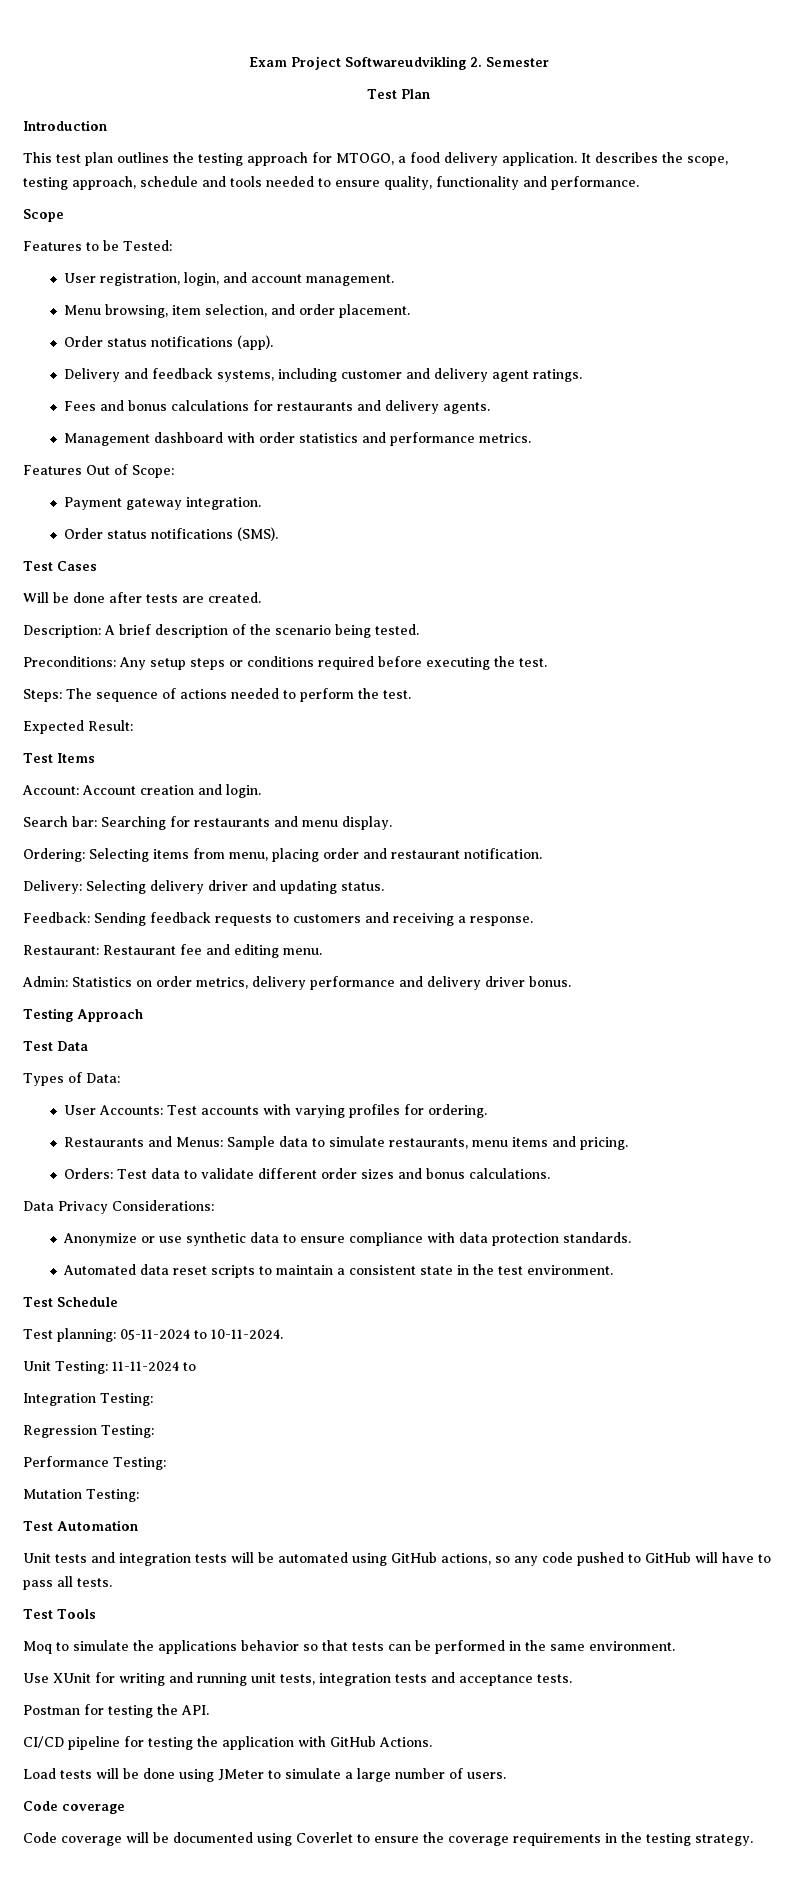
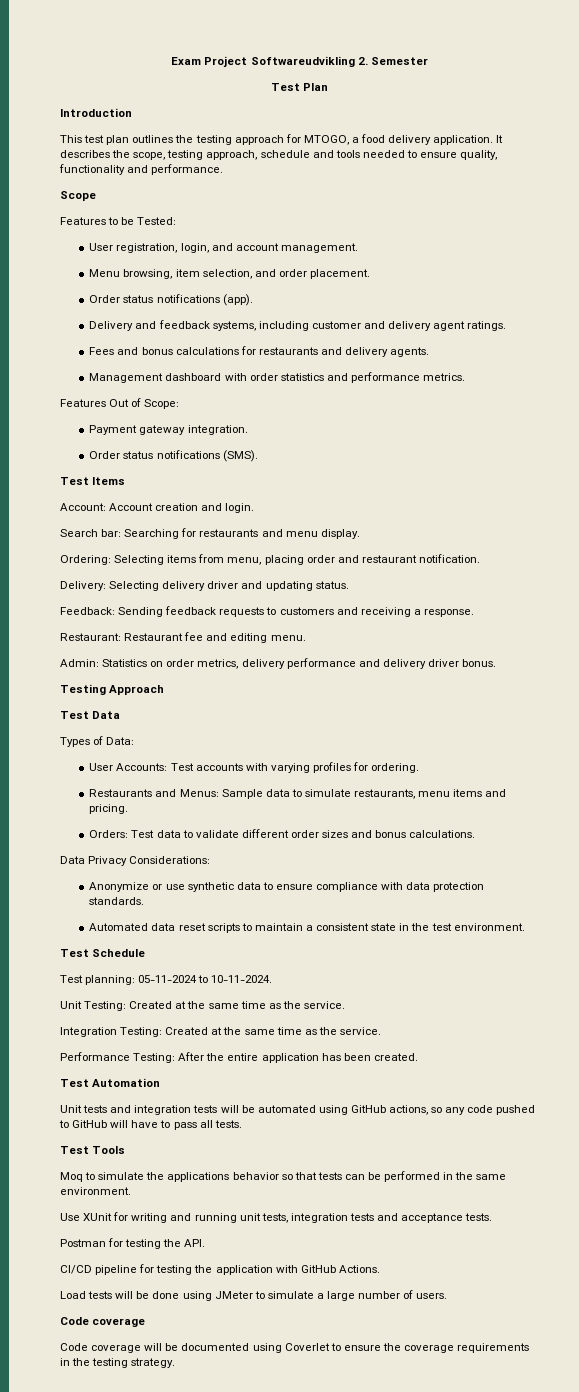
[23,561,97,571] [23,592,261,603] [23,624,419,638] [23,656,547,670] [23,688,411,702] [23,720,133,734] // Test Cases // Will be done after tests are created. // Description: A brief description of the scenario being tested. // Preconditions: Any setup steps or conditions required before executing the test. // Steps: The sequence of actions needed to perform the test. // Expected Result: -> (258, 456) none
[111,1361,196,1371] [23,1393,153,1406] [23,1425,154,1438] [23,1456,166,1470] [23,1489,139,1502] 11-11-2024 to // Integration Testing: // Regression Testing: // Performance Testing: // Mutation Testing: -> [129,1001,345,1009] [60,1027,381,1037] [60,1052,418,1063] Created at the same time as the service. // Integration Testing: Created at the same time as the service. // Performance Testing: After the entire application has been created.

